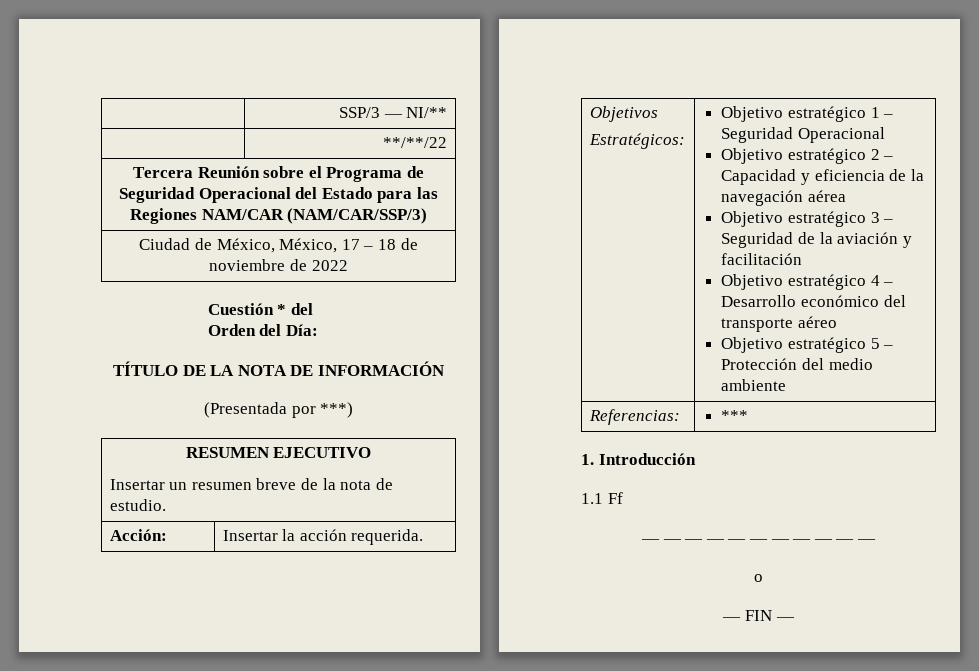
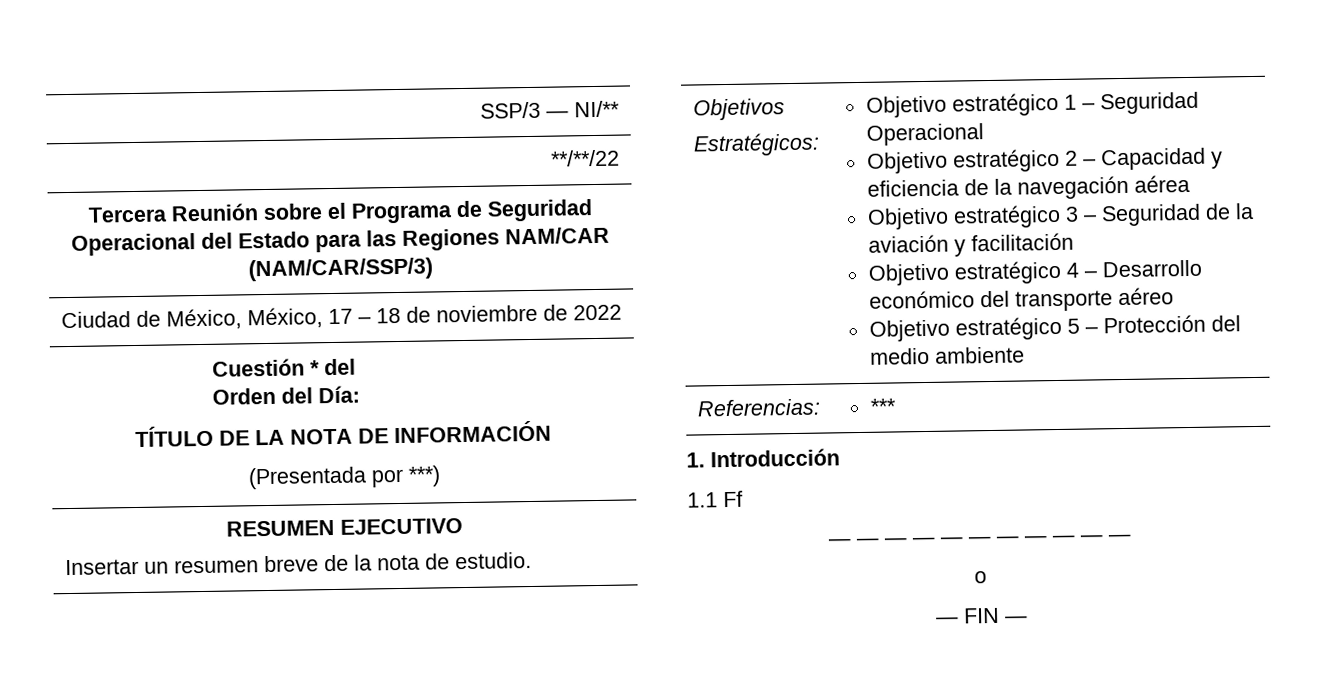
[109,529,167,541] [222,529,424,545] // Acción: | Insertar la acción requerida. -> (532, 561) none

